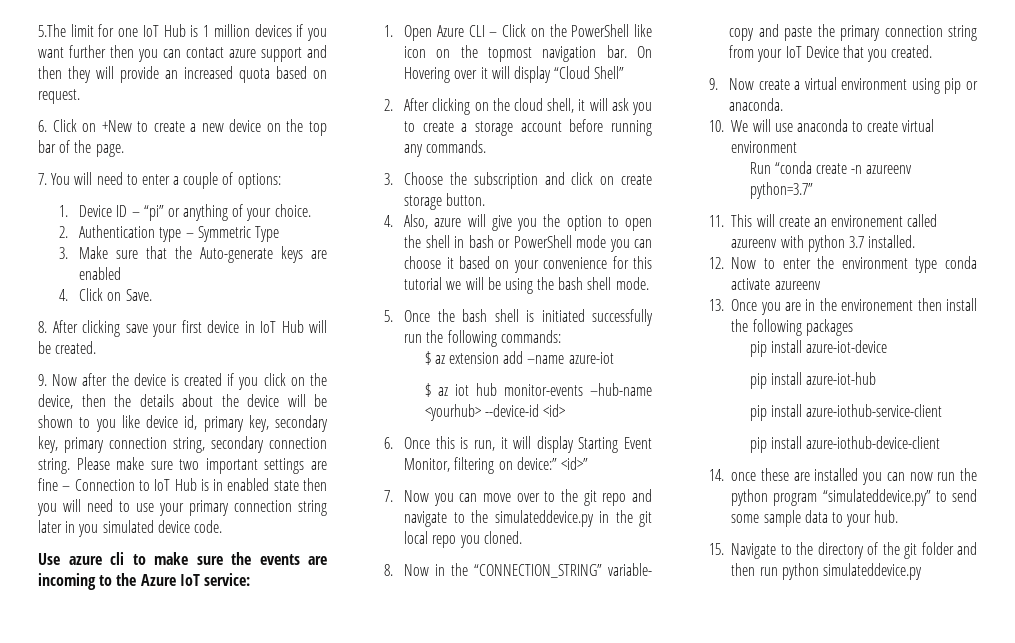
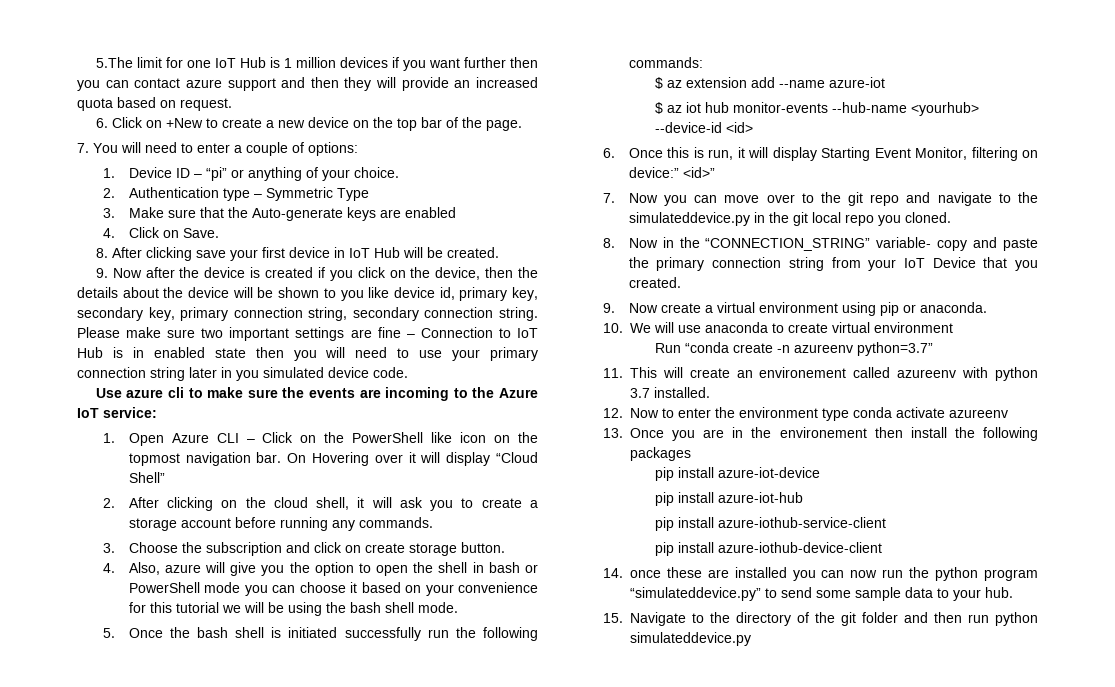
[527,355,565,364] –name -> [778,80,825,88] --name
[590,383,652,396] –hub-name -> [831,102,907,113] --hub-name

